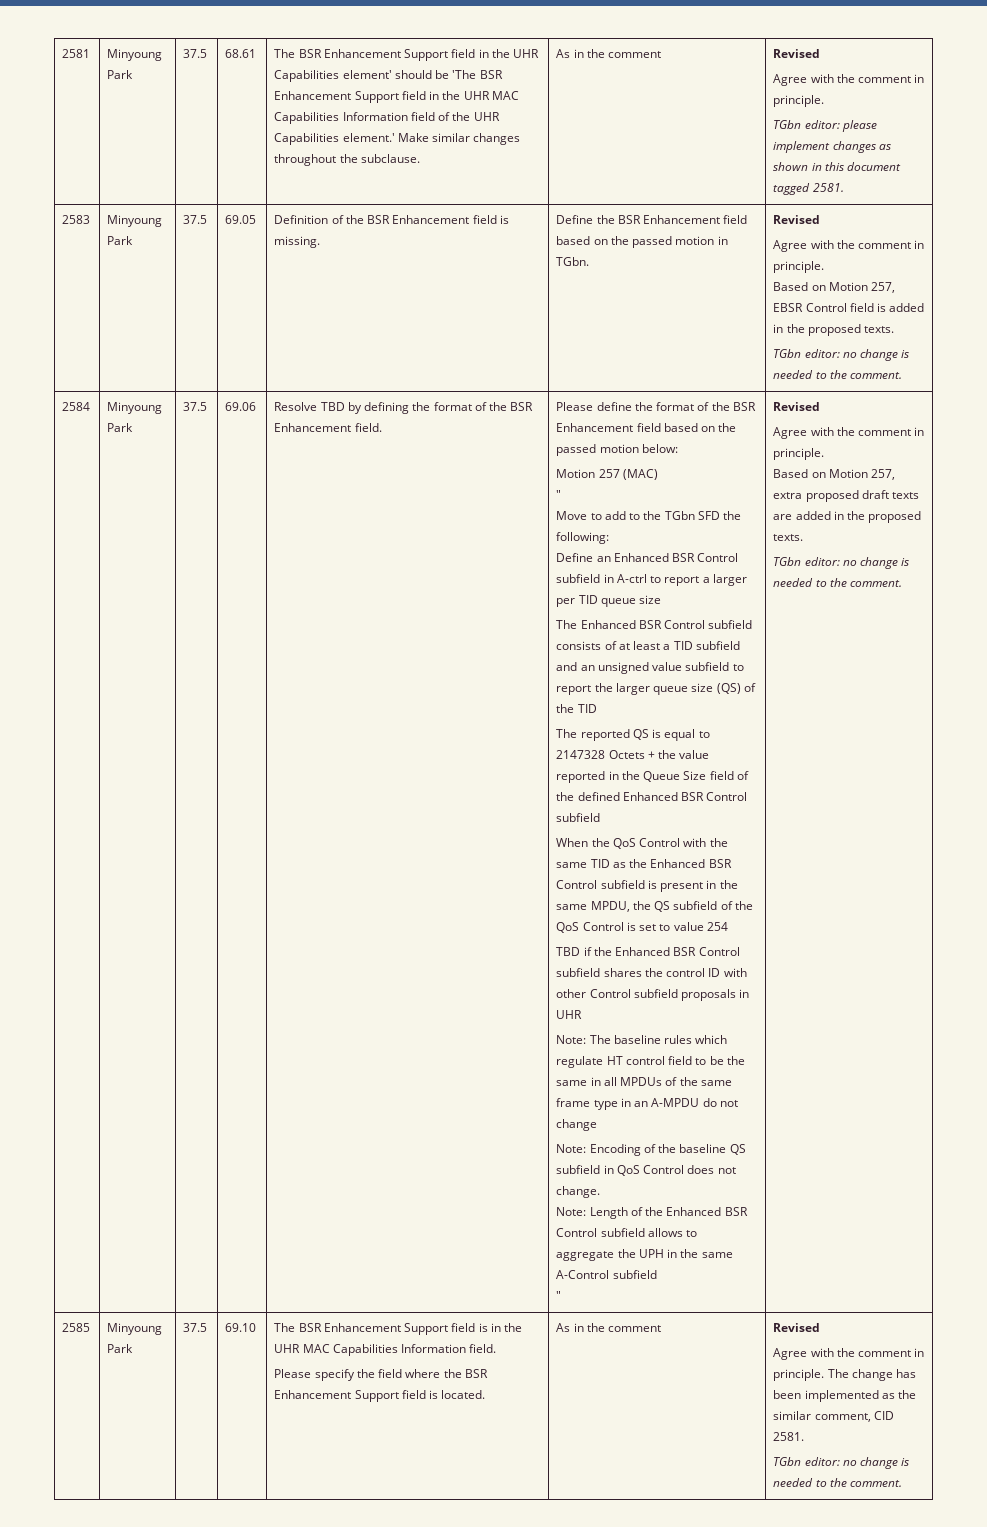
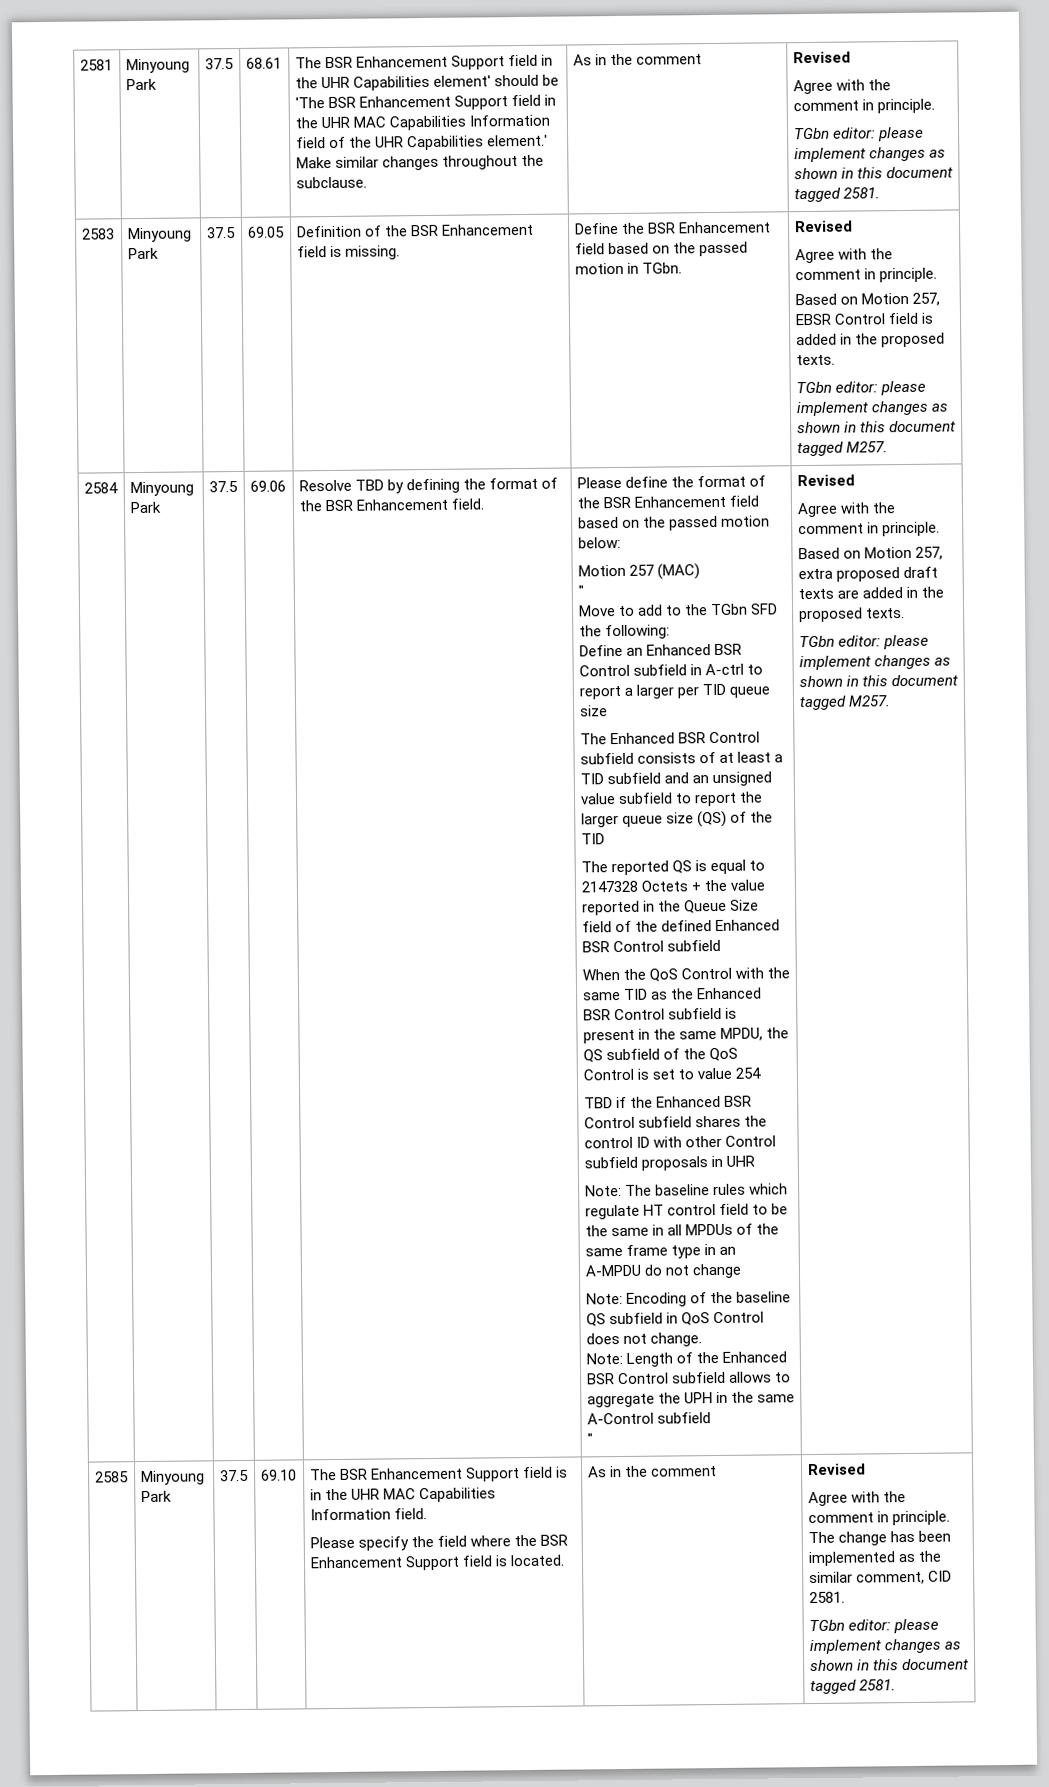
[842,349,910,361] [773,370,903,379] no change is needed to the comment. -> [879,380,926,396] [795,400,948,417] [796,420,956,434] [796,441,888,457] please implement changes as shown in this document tagged M257.
[842,557,910,569] [773,578,903,587] no change is needed to the comment. -> [882,634,929,650] [798,654,951,671] [798,674,958,688] [798,695,891,711] please implement changes as shown in this document tagged M257.
[842,1457,910,1469] [773,1478,903,1487] no change is needed to the comment. -> [892,1618,939,1634] [808,1638,961,1655] [809,1658,969,1672] [809,1679,896,1695] please implement changes as shown in this document tagged 2581.

